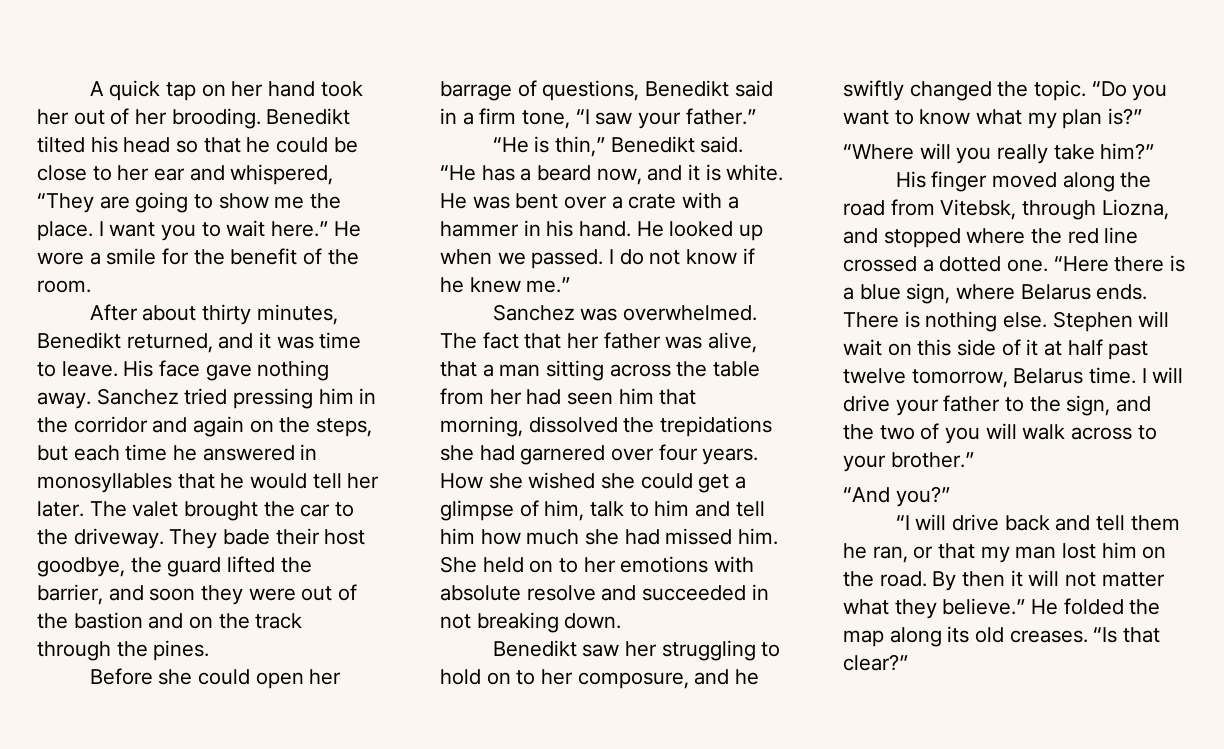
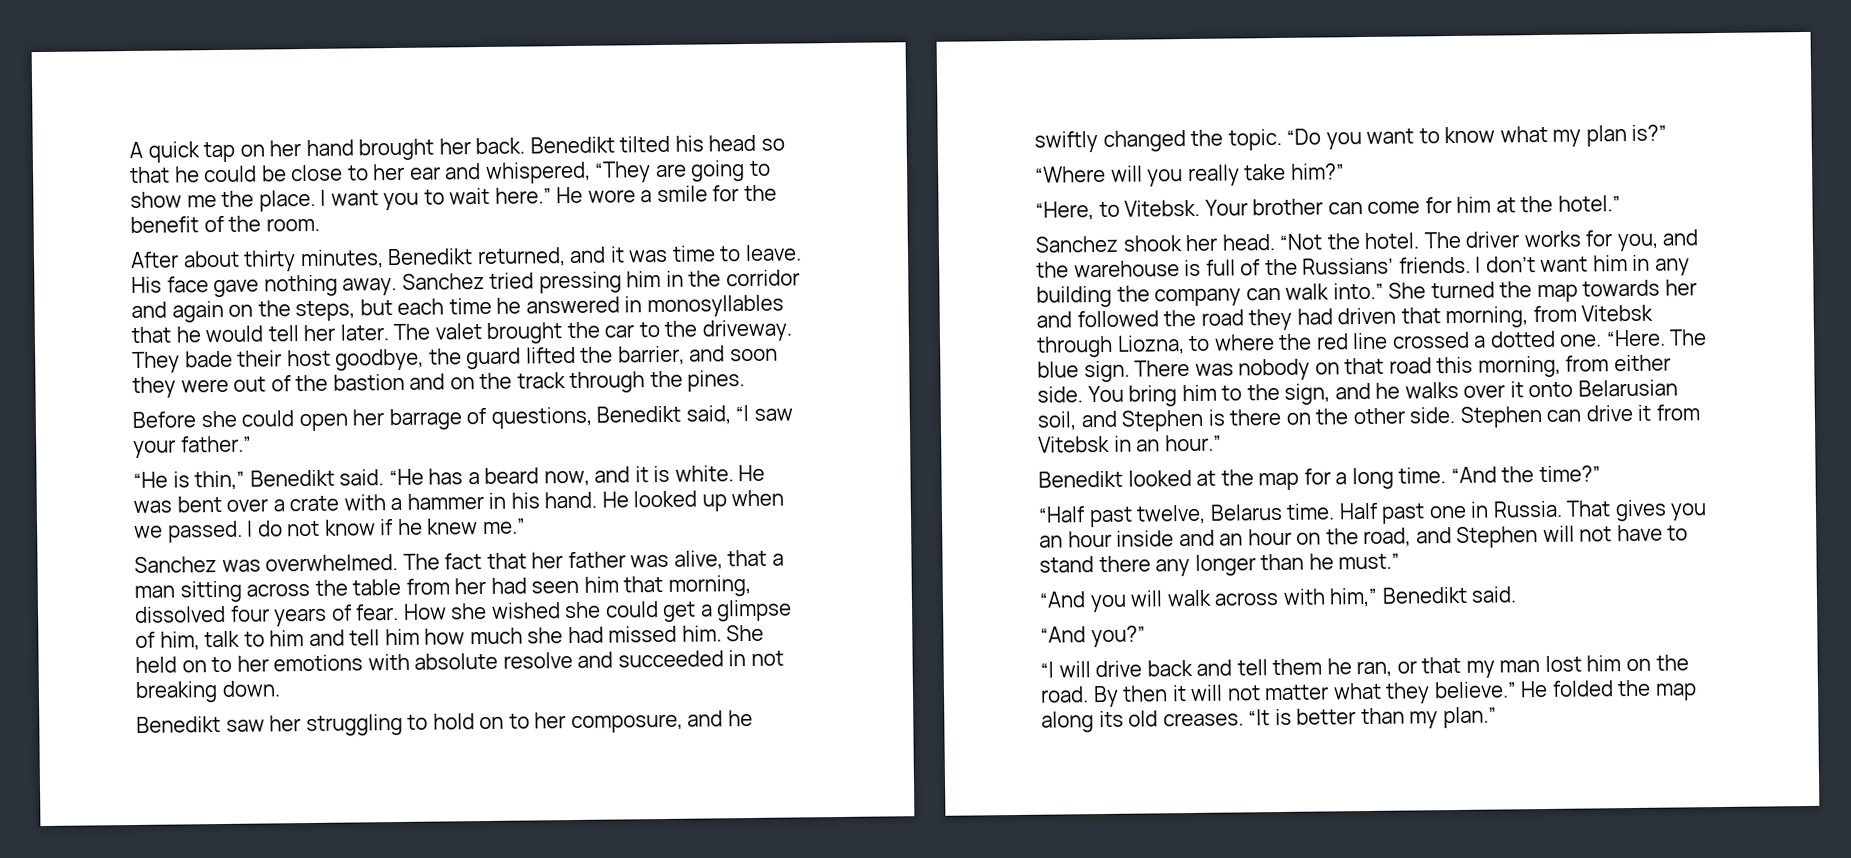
[320,81,363,97] [37,108,261,129] took her out of her brooding. -> [358,137,526,161] brought her back.
[734,80,773,97] [440,108,571,129] said in a firm tone, -> [685,405,731,425] said,
[623,416,773,437] [440,444,759,465] the trepidations she had garnered over four years. -> [229,603,400,627] four years of fear.
[895,171,1152,192] [843,199,1169,220] [843,228,961,248] His finger moved along the road from Vitebsk, through Liozna, and stopped -> [1035,195,1621,221] [1035,229,1699,253] [1036,254,1690,278] [1036,279,1697,308] [1036,304,1654,331] [1036,335,1211,358] “Here, to Vitebsk. Your brother can come for him at the hotel.” // Sanchez shook her head. “Not the hotel. The driver works for you, and the warehouse is full of the Russians’ friends. I don’t want him in any building the company can walk into.” She turned the map towards her and followed the road they had driven that morning, from Vitebsk through Liozna, to
[1053,255,1186,272] [843,283,1148,304] [843,311,1170,332] [843,339,1149,360] [843,367,1184,388] [843,395,1152,416] [843,423,1157,444] [843,452,974,472] “Here there is a blue sign, where Belarus ends. There is nothing else. Stephen will wait on this side of it at half past twelve tomorrow, Belarus time. I will drive your father to the sign, and the two of you will walk across to your brother.” -> [1605,329,1708,347] [1037,354,1671,383] [1037,379,1678,407] [1037,404,1700,432] [1038,434,1222,453] [1038,465,1601,491] [1038,499,1708,528] [1039,524,1689,548] [1039,552,1401,577] [1039,586,1518,613] “Here. The blue sign. There was nobody on that road this morning, from either side. You bring him to the sign, and he walks over it onto Belarusian soil, and Stephen is there on the other side. Stephen can drive it from Vitebsk in an hour.” // Benedikt looked at the map for a long time. “And the time?” // “Half past twelve, Belarus time. Half past one in Russia. That gives you an hour inside and an hour on the road, and Stephen will not have to stand there any longer than he must.” // “And you will walk across with him,” Benedikt said.
[1093,627,1161,643] [843,654,908,671] “Is that clear?” -> [1248,706,1497,729] “It is better than my plan.”

